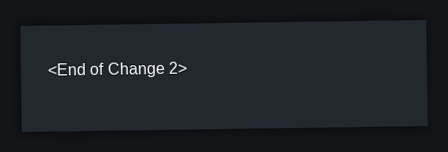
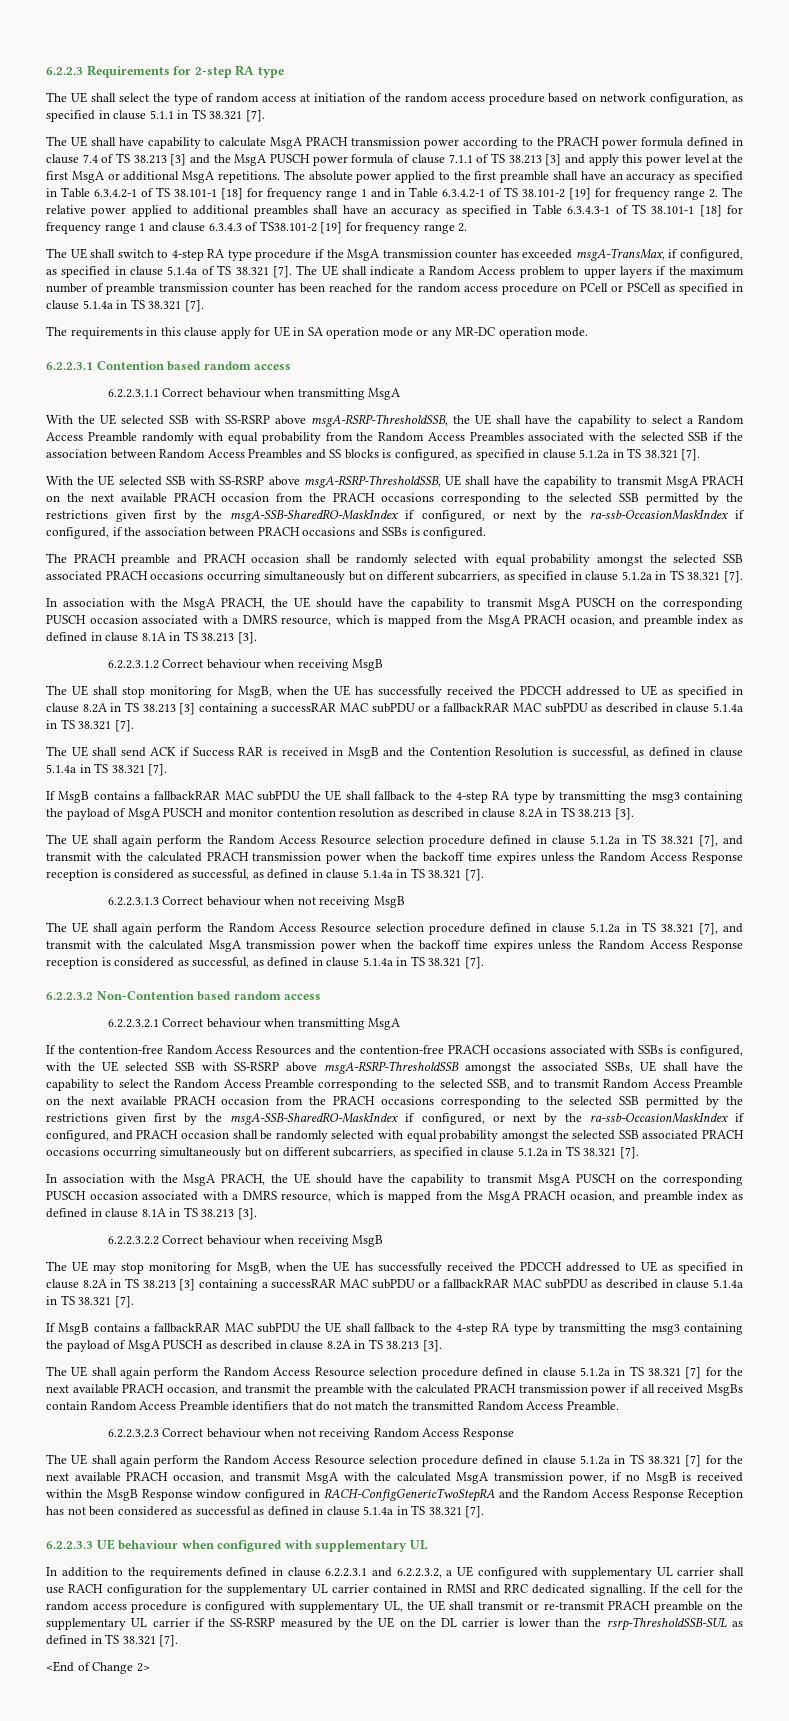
(47, 69) none -> [46,65,284,78] [46,92,743,105] [46,109,265,122] [46,136,744,149] [46,153,743,166] [46,170,743,183] [46,187,743,200] [46,204,743,217] [46,221,468,234] [46,248,743,261] [46,265,745,278] [46,283,743,295] [46,299,204,312] [46,326,589,339] [46,361,292,371] [107,388,401,400] [46,414,744,427] [46,432,743,444] [46,448,701,461] [46,475,745,488] [46,493,743,505] [46,509,746,522] [46,527,487,539] [46,553,743,566] [46,570,743,583] [46,597,743,610] [46,615,743,627] [46,631,257,644] [107,659,384,671] [46,685,743,698] [46,702,743,715] [46,719,134,732] [46,746,743,759] [46,763,168,776] [46,790,743,803] [46,807,634,820] [46,834,744,847] [46,852,743,864] [46,868,484,881] [107,896,405,908] [46,922,744,935] [46,940,743,952] [46,956,484,969] [46,991,322,1001] [107,1018,401,1030] [46,1045,744,1057] [46,1061,743,1074] [46,1079,744,1091] [46,1096,743,1108] [46,1112,746,1125] [46,1130,744,1142] [46,1146,639,1159] [46,1173,743,1186] [46,1191,743,1203] [46,1207,257,1220] [107,1235,384,1247] [46,1261,743,1274] [46,1278,743,1291] [46,1295,134,1308] [46,1322,743,1335] [46,1339,442,1352] [46,1366,744,1379] [46,1384,743,1396] [46,1401,619,1411] [107,1428,514,1440] [46,1454,744,1467] [46,1472,743,1484] [46,1488,743,1502] [46,1505,485,1518] [46,1539,428,1552] [46,1566,744,1579] [46,1584,743,1596] [46,1600,744,1613] [46,1617,743,1631] [46,1634,179,1647] 6.2.2.3 Requirements for 2-step RA type // The UE shall select the type of random access at initiation of the random access procedure based on network configuration, as specified in clause 5.1.1 in TS 38.321 [7]. // The UE shall have capability to calculate MsgA PRACH transmission power according to the PRACH power formula defined in clause 7.4 of TS 38.213 [3] and the MsgA PUSCH power formula of clause 7.1.1 of TS 38.213 [3] and apply this power level at the first MsgA or additional MsgA repetitions. The absolute power applied to the first preamble shall have an accuracy as specified in Table 6.3.4.2-1 of TS 38.101-1 [18] for frequency range 1 and in Table 6.3.4.2-1 of TS 38.101-2 [19] for frequency range 2. The relative power applied to additional preambles shall have an accuracy as specified in Table 6.3.4.3-1 of TS 38.101-1 [18] for frequency range 1 and clause 6.3.4.3 of TS38.101-2 [19] for frequency range 2. // The UE shall switch to 4-step RA type procedure if the MsgA transmission counter has exceeded msgA-TransMax, if configured, as specified in clause 5.1.4a of TS 38.321 [7]. The UE shall indicate a Random Access problem to upper layers if the maximum number of preamble transmission counter has been reached for the random access procedure on PCell or PSCell as specified in clause 5.1.4a in TS 38.321 [7]. // The requirements in this clause apply for UE in SA operation mode or any MR-DC operation mode. // 6.2.2.3.1 Contention based random access // 6.2.2.3.1.1 Correct behaviour when transmitting MsgA // With the UE selected SSB with SS-RSRP above msgA-RSRP-ThresholdSSB, the UE shall have the capability to select a Random Access Preamble randomly with equal probability from the Random Access Preambles associated with the selected SSB if the association between Random Access Preambles and SS blocks is configured, as specified in clause 5.1.2a in TS 38.321 [7]. // With the UE selected SSB with SS-RSRP above msgA-RSRP-ThresholdSSB, UE shall have the capability to transmit MsgA PRACH on the next available PRACH occasion from the PRACH occasions corresponding to the selected SSB permitted by the restrictions given first by the msgA-SSB-SharedRO-MaskIndex if configured, or next by the ra-ssb-OccasionMaskIndex if configured, if the association between PRACH occasions and SSBs is configured. // The PRACH preamble and PRACH occasion shall be randomly selected with equal probability amongst the selected SSB associated PRACH occasions occurring simultaneously but on different subcarriers, as specified in clause 5.1.2a in TS 38.321 [7]. // In association with the MsgA PRACH, the UE should have the capability to transmit MsgA PUSCH on the corresponding PUSCH occasion associated with a DMRS resource, which is mapped from the MsgA PRACH ocasion, and preamble index as defined in clause 8.1A in TS 38.213 [3]. // 6.2.2.3.1.2 Correct behaviour when receiving MsgB // The UE shall stop monitoring for MsgB, when the UE has successfully received the PDCCH addressed to UE as specified in clause 8.2A in TS 38.213 [3] containing a successRAR MAC subPDU or a fallbackRAR MAC subPDU as described in clause 5.1.4a in TS 38.321 [7]. // The UE shall send ACK if Success RAR is received in MsgB and the Contention Resolution is successful, as defined in clause 5.1.4a in TS 38.321 [7]. // If MsgB contains a fallbackRAR MAC subPDU the UE shall fallback to the 4-step RA type by transmitting the msg3 containing the payload of MsgA PUSCH and monitor contention resolution as described in clause 8.2A in TS 38.213 [3]. // The UE shall again perform the Random Access Resource selection procedure defined in clause 5.1.2a in TS 38.321 [7], and transmit with the calculated PRACH transmission power when the backoff time expires unless the Random Access Response reception is considered as successful, as defined in clause 5.1.4a in TS 38.321 [7]. // 6.2.2.3.1.3 Correct behaviour when not receiving MsgB // The UE shall again perform the Random Access Resource selection procedure defined in clause 5.1.2a in TS 38.321 [7], and transmit with the calculated MsgA transmission power when the backoff time expires unless the Random Access Response reception is considered as successful, as defined in clause 5.1.4a in TS 38.321 [7]. // 6.2.2.3.2 Non-Contention based random access // 6.2.2.3.2.1 Correct behaviour when transmitting MsgA // If the contention-free Random Access Resources and the contention-free PRACH occasions associated with SSBs is configured, with the UE selected SSB with SS-RSRP above msgA-RSRP-ThresholdSSB amongst the associated SSBs, UE shall have the capability to select the Random Access Preamble corresponding to the selected SSB, and to transmit Random Access Preamble on the next available PRACH occasion from the PRACH occasions corresponding to the selected SSB permitted by the restrictions given first by the msgA-SSB-SharedRO-MaskIndex if configured, or next by the ra-ssb-OccasionMaskIndex if configured, and PRACH occasion shall be randomly selected with equal probability amongst the selected SSB associated PRACH occasions occurring simultaneously but on different subcarriers, as specified in clause 5.1.2a in TS 38.321 [7]. // In association with the MsgA PRACH, the UE should have the capability to transmit MsgA PUSCH on the corresponding PUSCH occasion associated with a DMRS resource, which is mapped from the MsgA PRACH ocasion, and preamble index as defined in clause 8.1A in TS 38.213 [3]. // 6.2.2.3.2.2 Correct behaviour when receiving MsgB // The UE may stop monitoring for MsgB, when the UE has successfully received the PDCCH addressed to UE as specified in clause 8.2A in TS 38.213 [3] containing a successRAR MAC subPDU or a fallbackRAR MAC subPDU as described in clause 5.1.4a in TS 38.321 [7]. // If MsgB contains a fallbackRAR MAC subPDU the UE shall fallback to the 4-step RA type by transmitting the msg3 containing the payload of MsgA PUSCH as described in clause 8.2A in TS 38.213 [3]. // The UE shall again perform the Random Access Resource selection procedure defined in clause 5.1.2a in TS 38.321 [7] for the next available PRACH occasion, and transmit the preamble with the calculated PRACH transmission power if all received MsgBs contain Random Access Preamble identifiers that do not match the transmitted Random Access Preamble. // 6.2.2.3.2.3 Correct behaviour when not receiving Random Access Response // The UE shall again perform the Random Access Resource selection procedure defined in clause 5.1.2a in TS 38.321 [7] for the next available PRACH occasion, and transmit MsgA with the calculated MsgA transmission power, if no MsgB is received within the MsgB Response window configured in RACH-ConfigGenericTwoStepRA and the Random Access Response Reception has not been considered as successful as defined in clause 5.1.4a in TS 38.321 [7]. // 6.2.2.3.3 UE behaviour when configured with supplementary UL // In addition to the requirements defined in clause 6.2.2.3.1 and 6.2.2.3.2, a UE configured with supplementary UL carrier shall use RACH configuration for the supplementary UL carrier contained in RMSI and RRC dedicated signalling. If the cell for the random access procedure is configured with supplementary UL, the UE shall transmit or re-transmit PRACH preamble on the supplementary UL carrier if the SS-RSRP measured by the UE on the DL carrier is lower than the rsrp-ThresholdSSB-SUL as defined in TS 38.321 [7]. //

